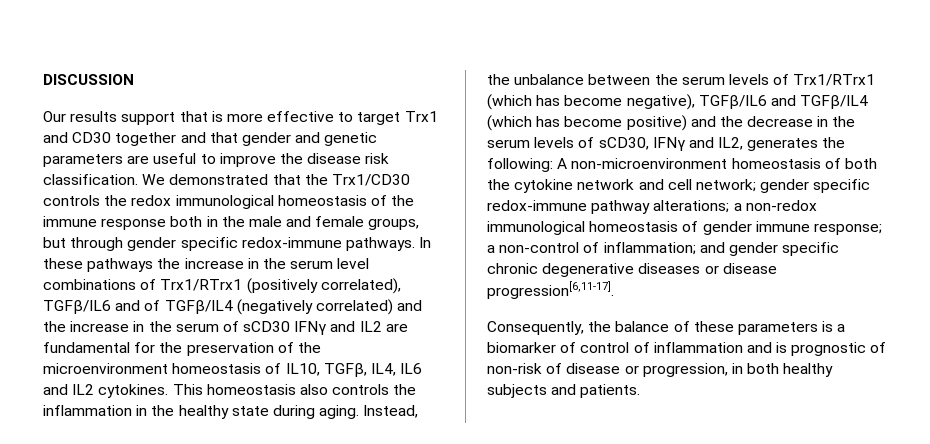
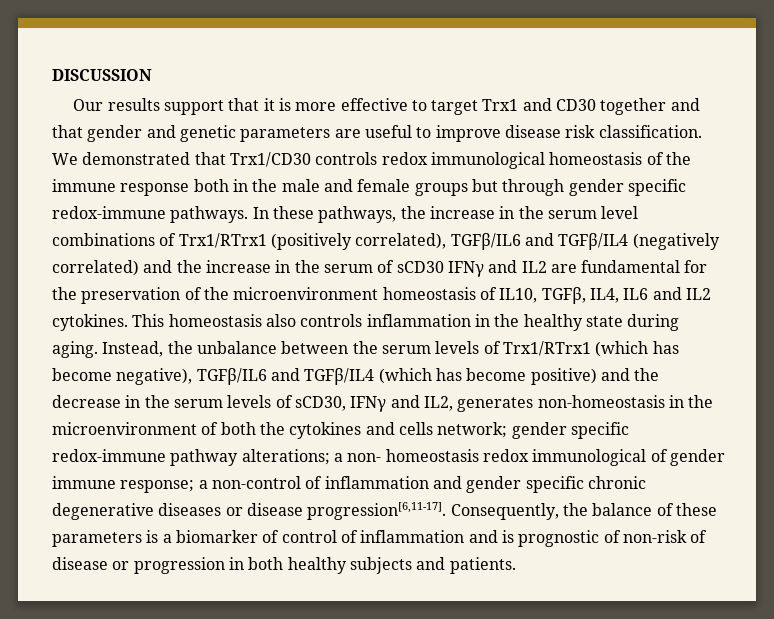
(208, 116) none -> [263,98,275,111] it
[279,153,303,164] the -> (501, 133) none
[304,174,328,185] the -> (226, 158) none
[104,195,128,206] the -> (378, 158) none
[368,218,420,230] groups, -> [414,183,468,196] groups
[87,258,154,272] pathways -> [318,206,397,223] pathways,
[144,300,161,311] of -> (554, 239) none
[393,384,417,395] the -> (363, 320) none
[822,137,846,148] [487,158,877,172] [487,179,692,193] the following: A non-microenvironment homeostasis of both the cytokine network and cell -> [537,395,714,408] [52,422,433,439] non-homeostasis in the microenvironment of both the cytokines and cells
[745,200,817,211] [487,221,679,235] non-redox immunological homeostasis -> [347,449,647,466] non- homeostasis redox immunological
[603,242,696,255] inflammation; -> [324,476,429,489] inflammation
(614, 290) // -> (447, 511) none
[642,363,728,377] progression, -> [133,557,225,574] progression

